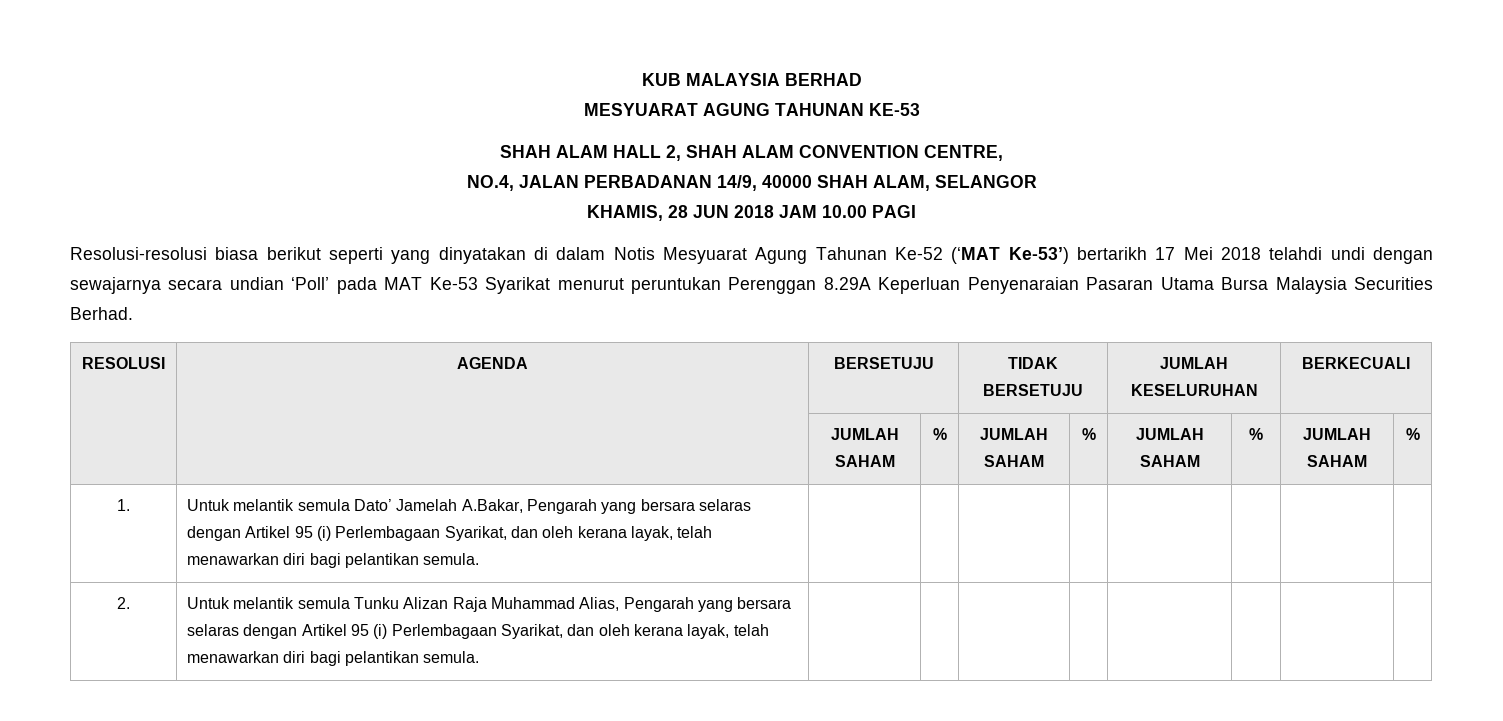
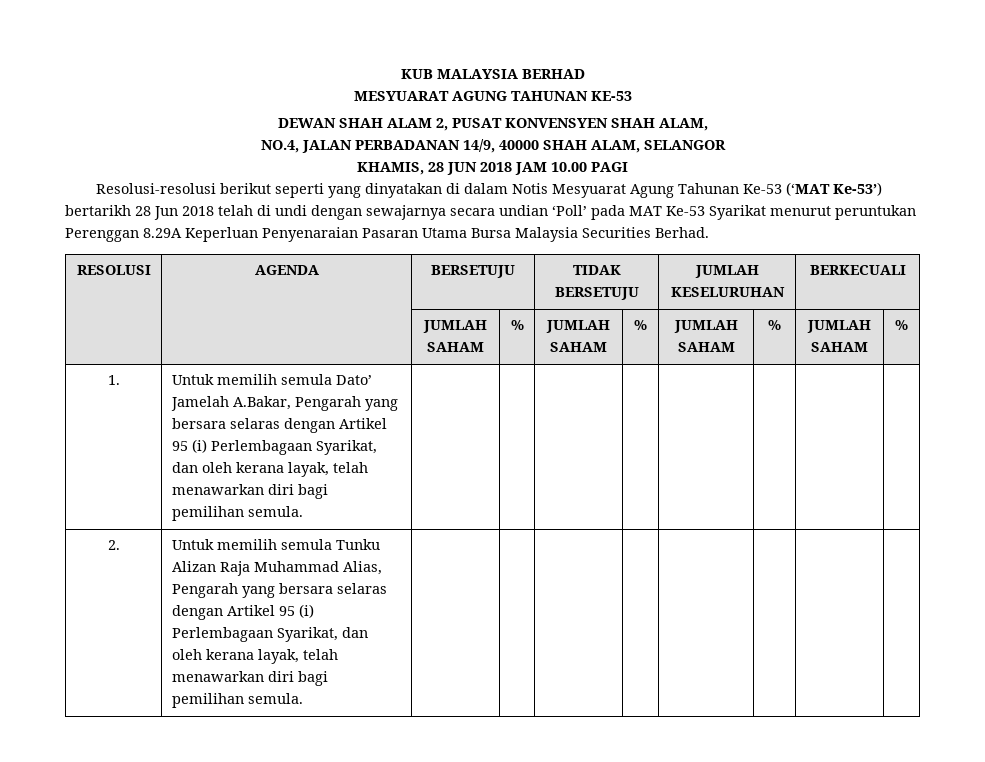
[500,145,1003,161] SHAH ALAM HALL 2, SHAH ALAM CONVENTION CENTRE, -> [277,118,708,131] DEWAN SHAH ALAM 2, PUSAT KONVENSYEN SHAH ALAM,
[215,247,259,260] biasa -> (217, 188) none
[895,247,944,260] Ke-52 -> [743,184,783,194] Ke-53
[1155,247,1323,260] 17 Mei 2018 telahdi -> [135,205,271,220] 28 Jun 2018 telah di
[233,499,295,511] melantik -> [216,374,277,385] memilih
[345,553,420,568] pelantikan -> [171,506,244,521] pemilihan
[233,597,295,609] melantik -> [216,539,277,550] memilih
[345,651,420,666] pelantikan -> [171,693,244,708] pemilihan

